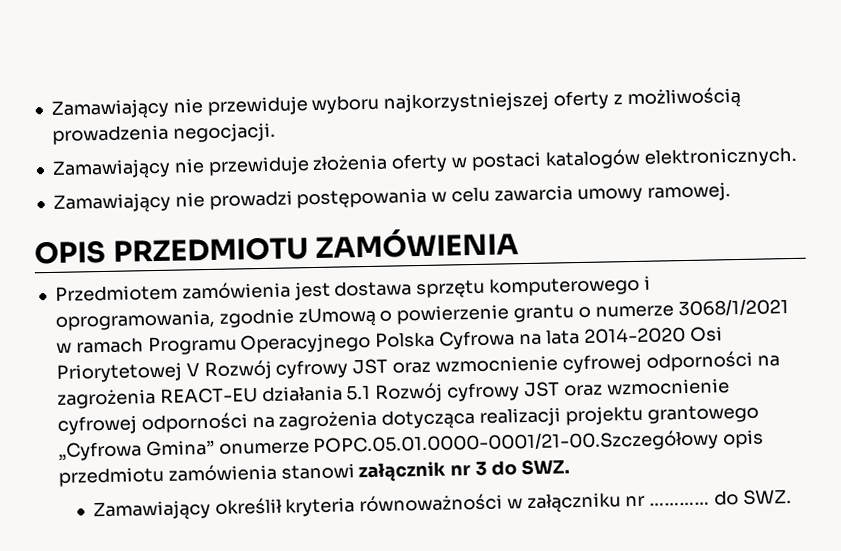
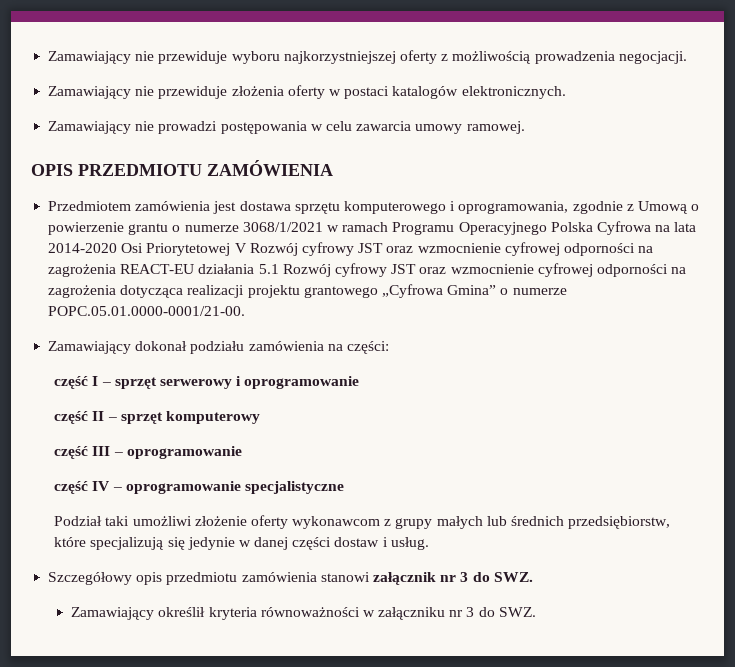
[297,306,376,328] zUmową -> [626,201,688,214] z Umową
[218,429,720,457] onumerze POPC.05.01.0000-0001/21-00.Szczegółowy -> [500,288,567,295] [48,306,246,316] [48,341,389,354] [54,376,360,389] [54,411,260,424] [54,446,242,459] [54,481,344,494] [54,515,671,529] [54,537,429,550] [48,572,133,585] o numerze POPC.05.01.0000-0001/21-00. // Zamawiający dokonał podziału zamówienia na części: // część I – sprzęt serwerowy i oprogramowanie // część II – sprzęt komputerowy // część III – oprogramowanie // część IV – oprogramowanie specjalistyczne // Podział taki umożliwi złożenie oferty wykonawcom z grupy małych lub średnich przedsiębiorstw, które specjalizują się jedynie w danej części dostaw i usług. // Szczegółowy
[648,501,710,506] ………… -> [466,607,475,617] 3

